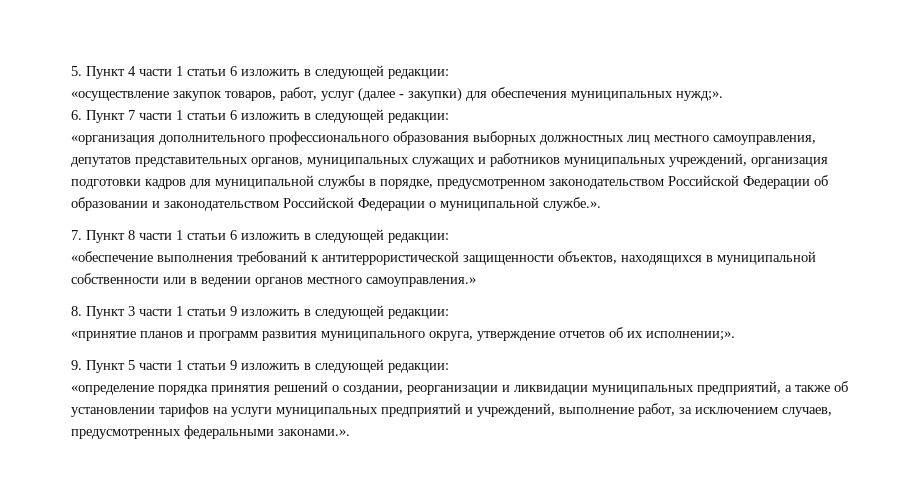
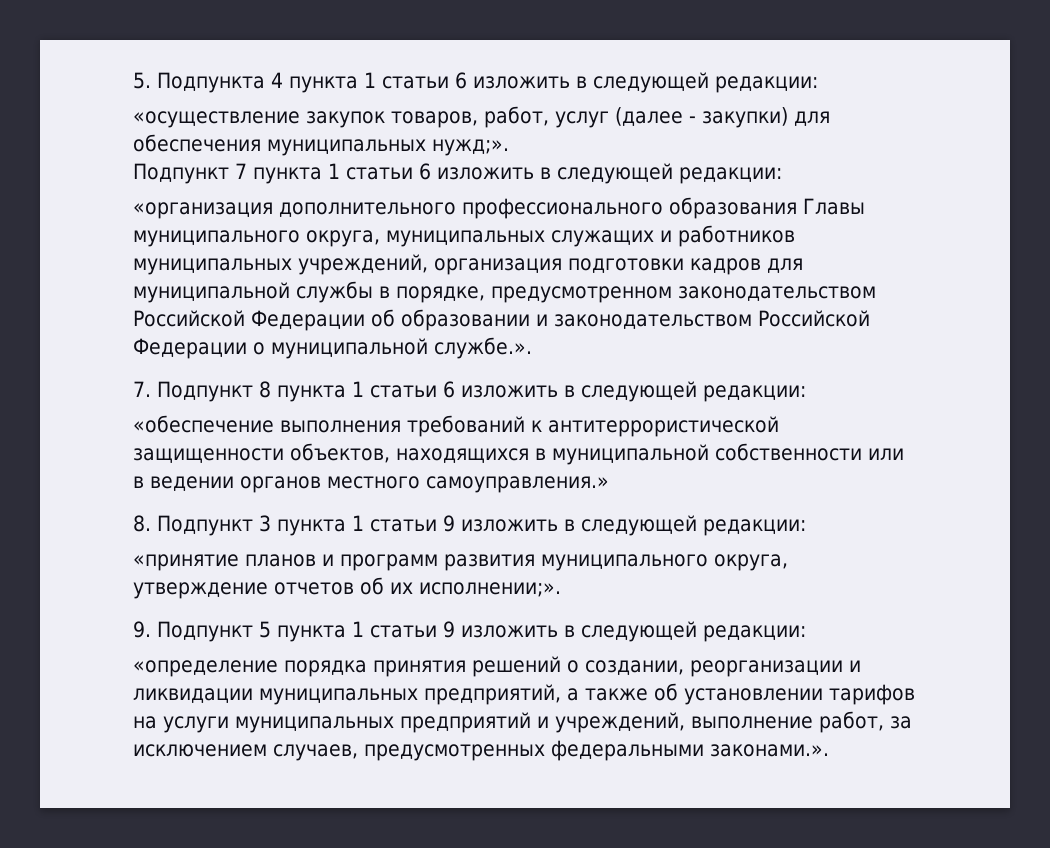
[86,66,172,79] Пункт 4 части -> [157,72,358,93] Подпункта 4 пункта
[71,110,172,123] 6. Пункт 7 части -> [133,163,322,184] Подпункт 7 пункта
[473,131,816,145] [71,157,303,167] выборных должностных лиц местного самоуправления, депутатов представительных органов, -> [803,198,865,215] [133,230,380,247] Главы муниципального округа,
[86,230,172,243] Пункт 8 части -> [157,381,346,402] Подпункт 8 пункта
[86,306,172,319] Пункт 3 части -> [157,515,346,536] Подпункт 3 пункта
[86,360,172,373] Пункт 5 части -> [157,621,346,642] Подпункт 5 пункта

